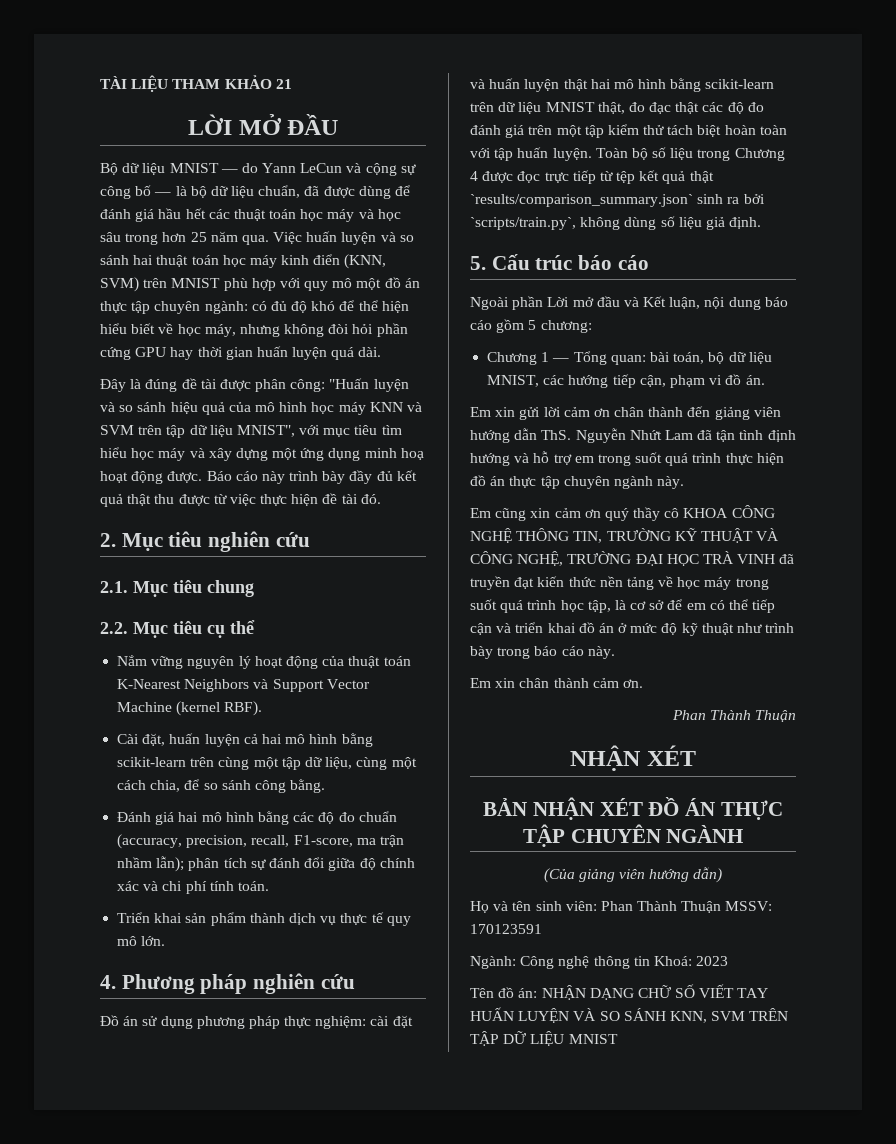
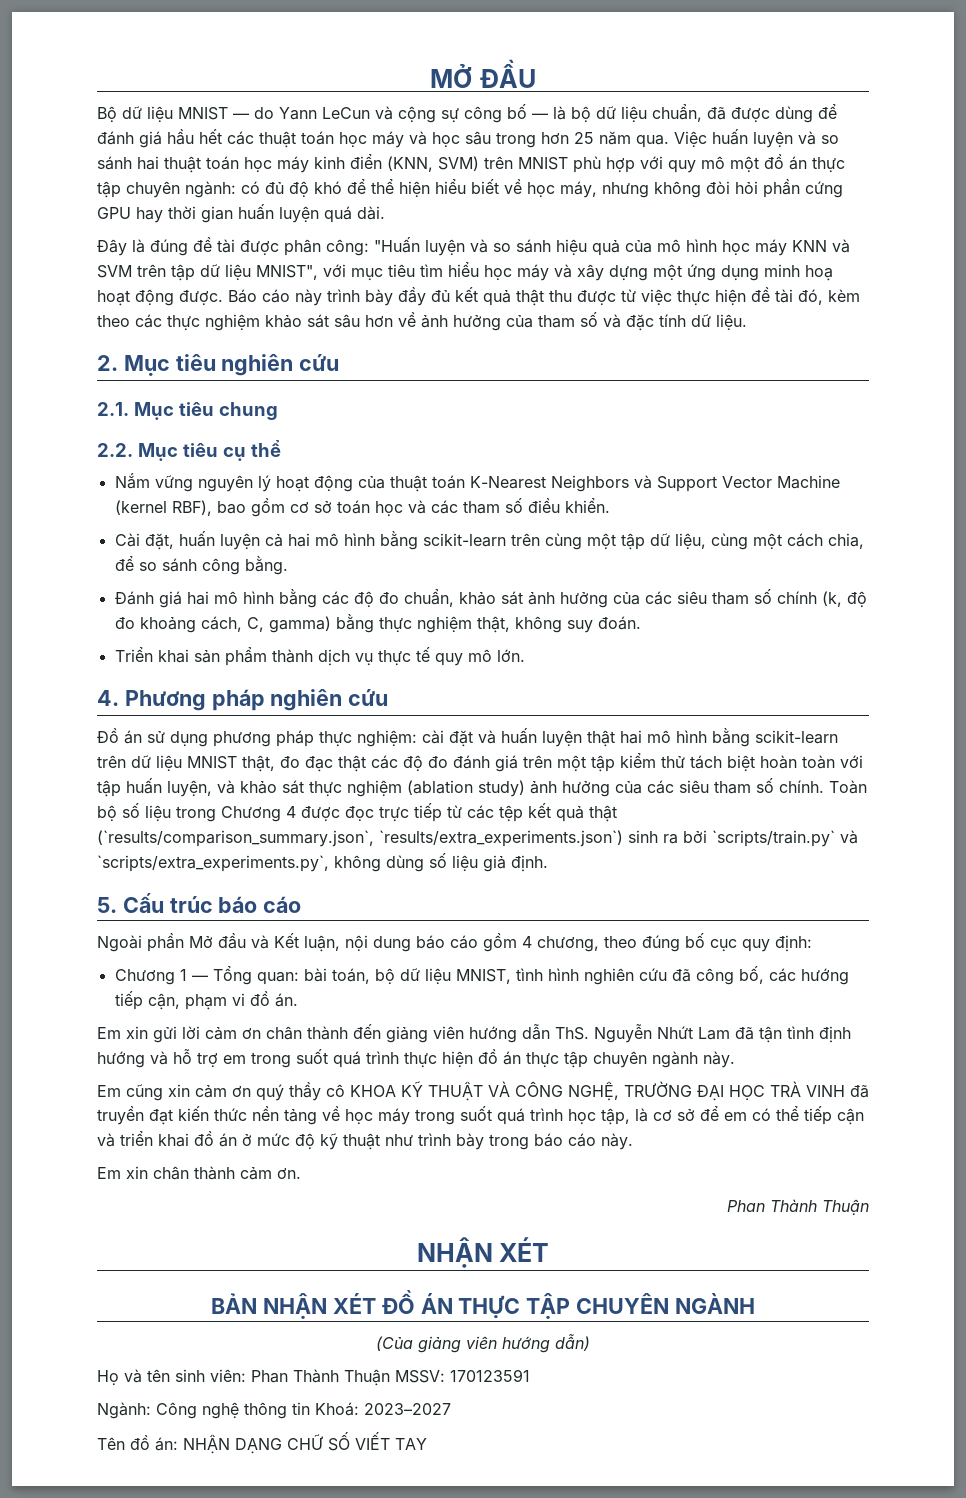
[100,75,292,92] [188,114,233,135] TÀI LIỆU THAM KHẢO 21 // LỜI -> (430, 76) none
[360,494,381,504] đó. -> [798,289,860,305] [97,312,747,331] đó, kèm theo các thực nghiệm khảo sát sâu hơn về ảnh hưởng của tham số và đặc tính dữ liệu.
[224,701,263,716] RBF). -> [171,498,610,517] RBF), bao gồm cơ sở toán học và các tham số điều khiển.
[358,811,397,822] [117,834,404,849] [117,856,415,872] [117,881,269,894] chuẩn (accuracy, precision, recall, F1-score, ma trận nhầm lẫn); phân tích sự đánh đổi giữa độ chính xác và chi phí tính toán. -> [403,589,867,608] [114,614,641,633] chuẩn, khảo sát ảnh hưởng của các siêu tham số chính (k, độ đo khoảng cách, C, gamma) bằng thực nghiệm thật, không suy đoán.
[552,148,592,161] luyện. -> [167,778,824,797] luyện, và khảo sát thực nghiệm (ablation study) ảnh hưởng của các siêu tham số chính.
(613, 176) none -> [467,805,494,819] các
[470,194,693,207] `results/comparison_summary.json` -> [97,830,623,847] (`results/comparison_summary.json`, `results/extra_experiments.json`)
[470,217,576,230] `scripts/train.py`, -> [712,830,858,847] [97,855,329,872] `scripts/train.py` và `scripts/extra_experiments.py`,
[547,297,594,307] Lời mở -> [189,936,213,948] Mở
[528,320,592,333] 5 chương: -> [522,933,812,952] 4 chương, theo đúng bố cục quy định:
(540, 381) none -> [515,966,764,985] tình hình nghiên cứu đã công bố,
[731,505,775,518] [470,528,671,543] CÔNG NGHỆ THÔNG TIN, TRƯỜNG -> (396, 1091) none
[696,956,729,966] 2023 -> [364,1403,451,1415] 2023–2027
[470,1007,789,1023] [470,1031,618,1046] HUẤN LUYỆN VÀ SO SÁNH KNN, SVM TRÊN TẬP DỮ LIỆU MNIST -> (427, 1444) none

